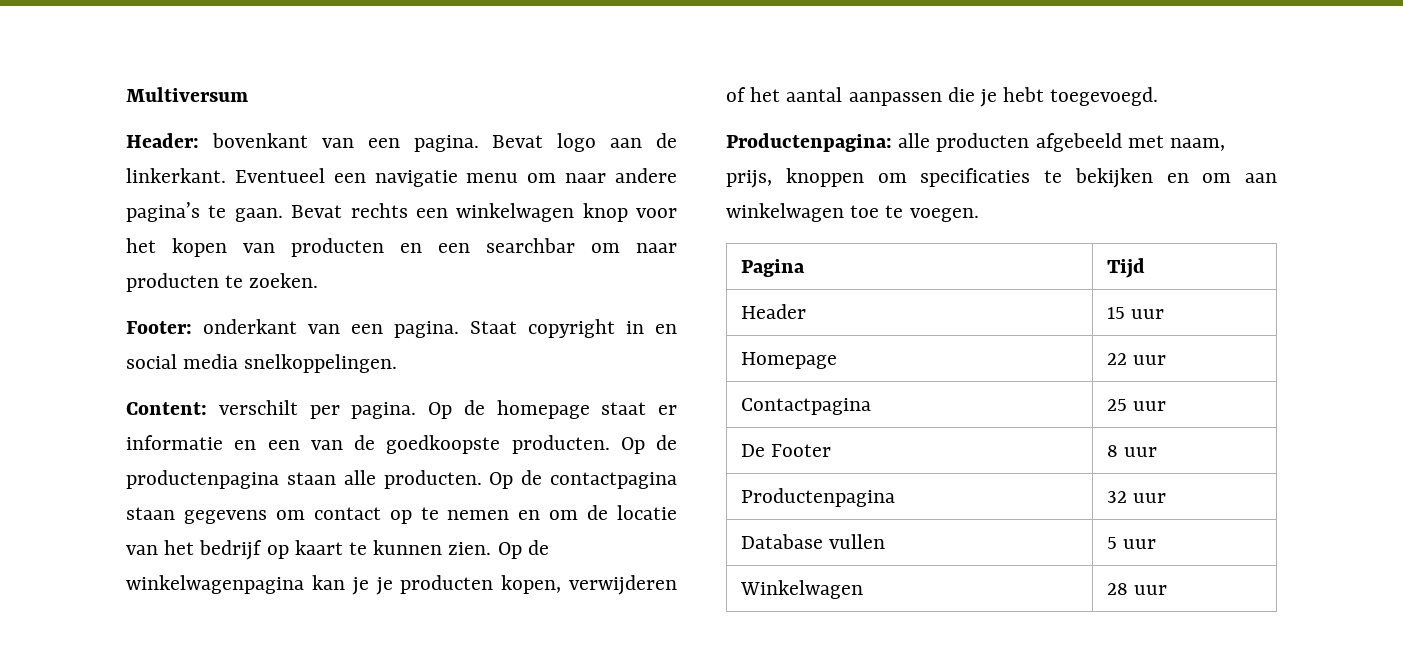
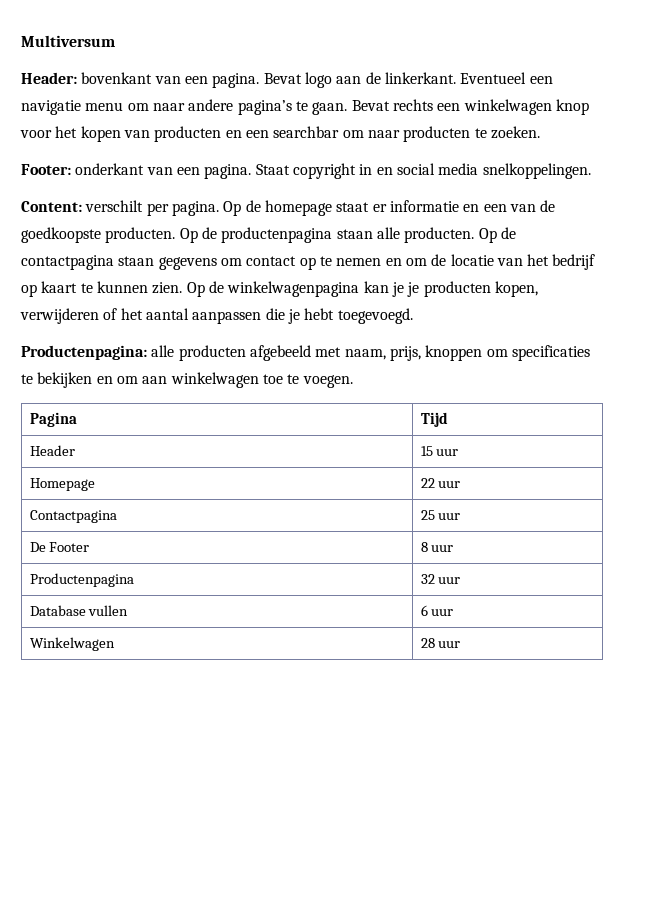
[1106,537,1117,549] 5 -> [420,605,428,616] 6

